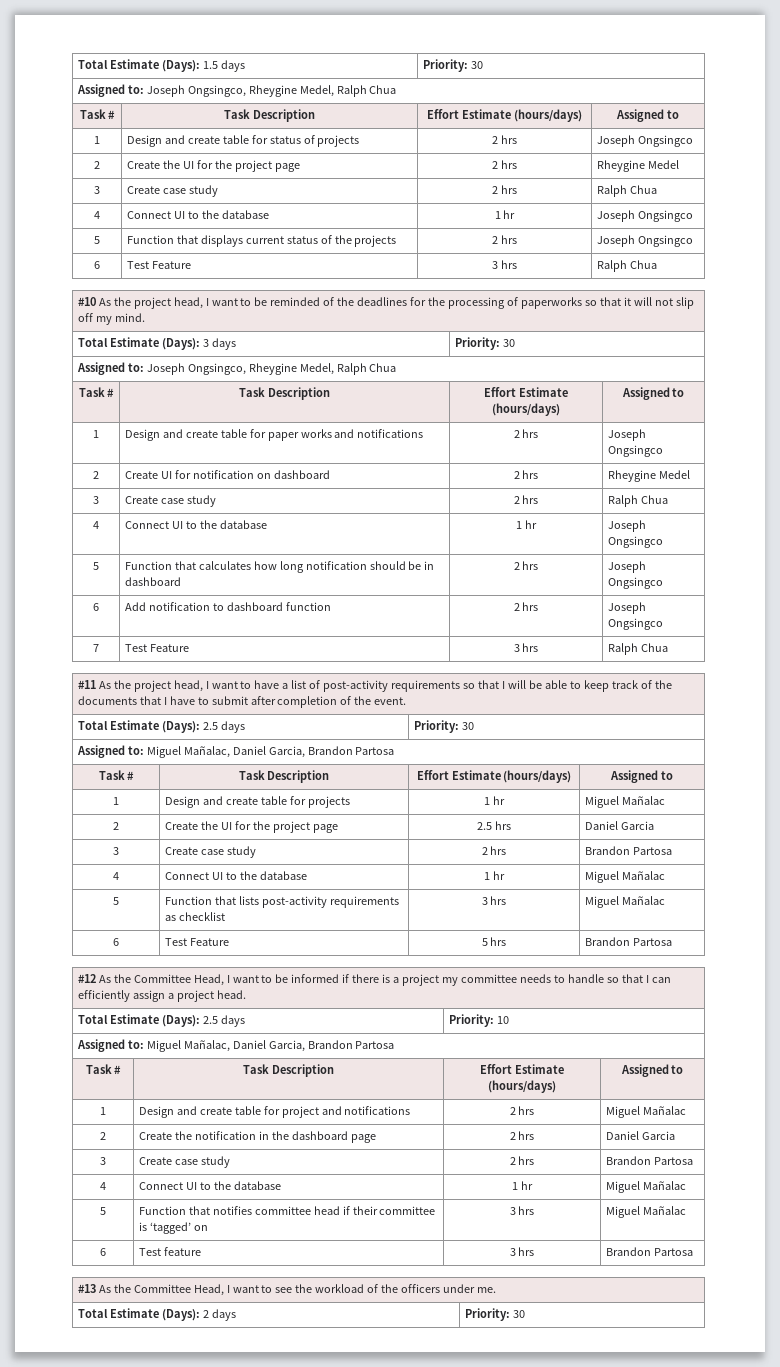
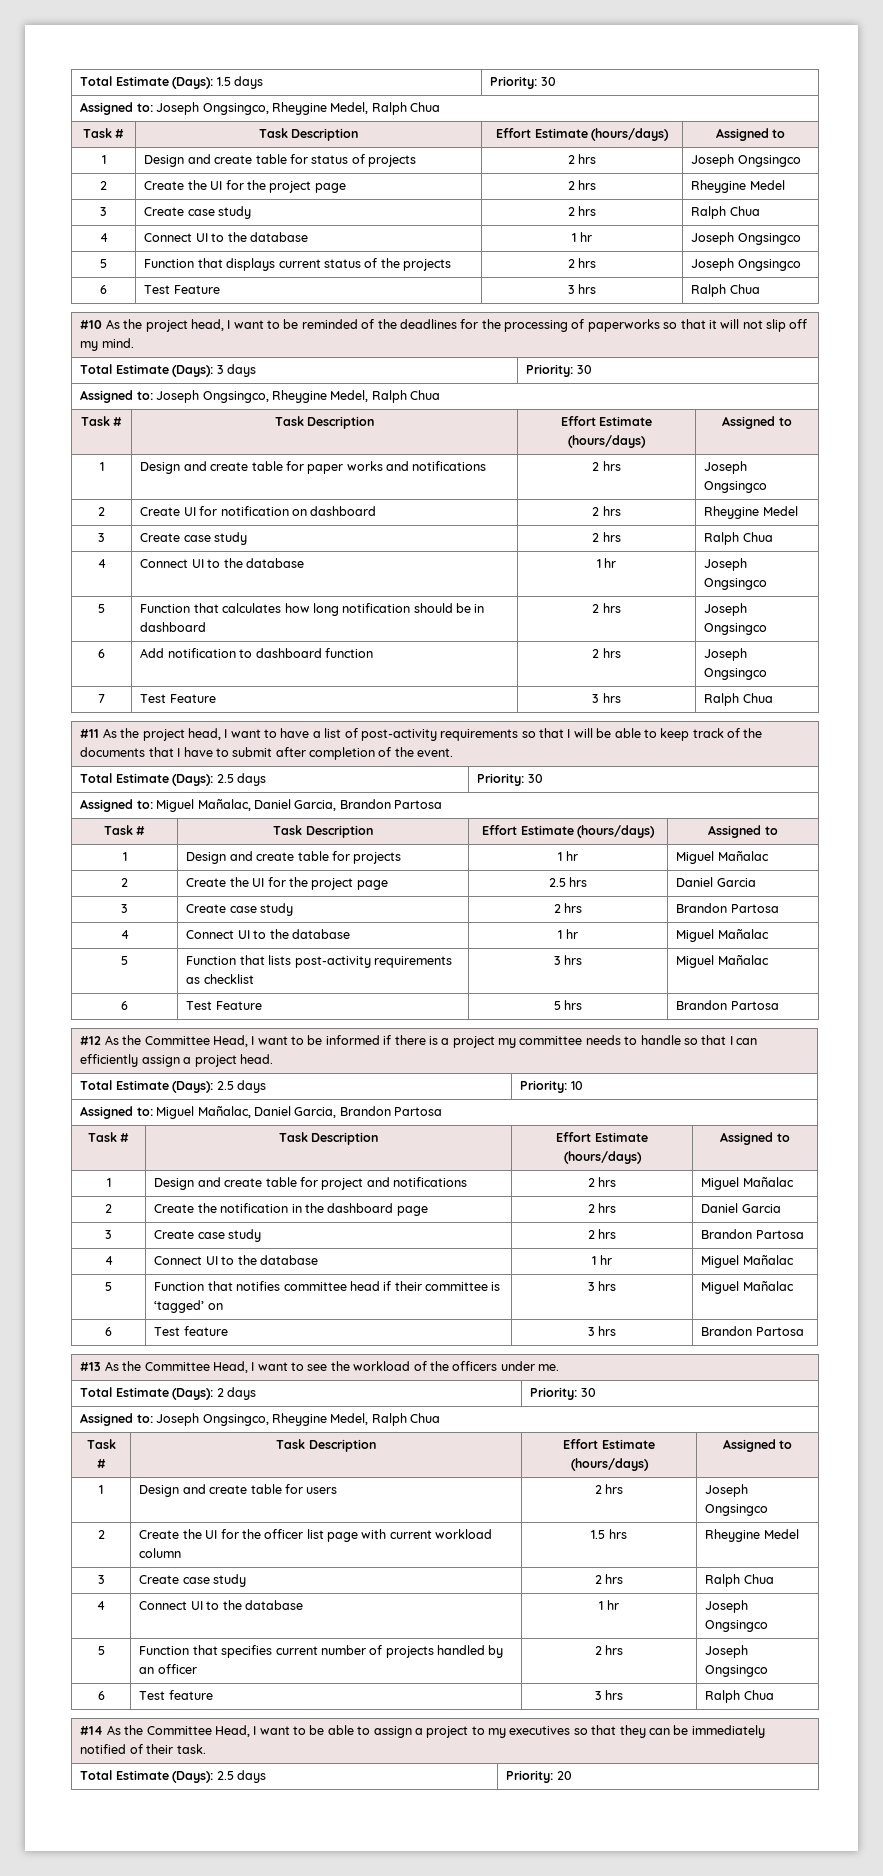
(525, 1314) none -> [80,1413,441,1426] [86,1439,116,1449] [96,1459,106,1468] [276,1439,376,1452] [563,1439,655,1449] [570,1458,649,1471] [722,1439,793,1452] [99,1485,103,1494] [139,1484,338,1497] [594,1484,624,1494] [705,1484,749,1497] [705,1504,769,1516] [97,1530,105,1539] [139,1529,493,1542] [139,1548,182,1558] [591,1529,627,1539] [705,1529,799,1542] [97,1575,105,1584] [139,1574,247,1587] [594,1574,624,1584] [705,1574,774,1587] [97,1601,105,1610] [139,1600,303,1610] [599,1600,619,1610] [705,1600,749,1613] [705,1620,769,1632] [97,1646,105,1655] [139,1645,504,1658] [139,1664,197,1674] [594,1645,624,1655] [705,1645,749,1658] [705,1665,769,1677] [97,1691,105,1700] [139,1690,213,1700] [594,1690,624,1700] [705,1690,774,1703] [80,1725,765,1738] [80,1744,206,1754] [80,1770,266,1783] [506,1770,572,1783] // Assigned to: Joseph Ongsingco, Rheygine Medel, Ralph Chua // Task # | Task Description | Effort Estimate (hours/days) | Assigned to // 1 | Design and create table for users | 2 hrs | Joseph Ongsingco // 2 | Create the UI for the officer list page with current workload column | 1.5 hrs | Rheygine Medel // 3 | Create case study | 2 hrs | Ralph Chua // 4 | Connect UI to the database | 1 hr | Joseph Ongsingco // 5 | Function that specifies current number of projects handled by an officer | 2 hrs | Joseph Ongsingco // 6 | Test feature | 3 hrs | Ralph Chua // #14 As the Committee Head, I want to be able to assign a project to my executives so that they can be immediately notified of their task. // Total Estimate (Days): 2.5 days | Priority: 20

